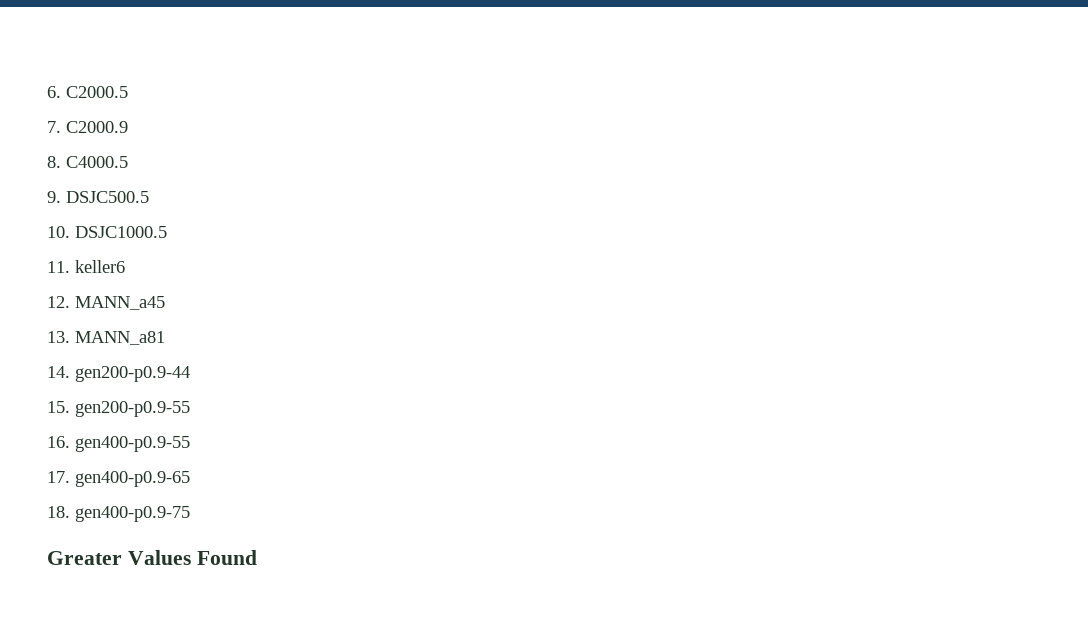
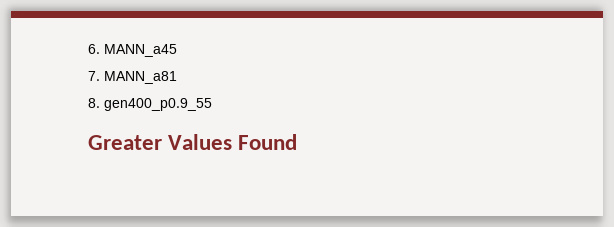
[66,86,128,98] C2000.5 -> [104,44,177,57] MANN_a45
[66,121,128,133] C2000.9 -> [104,71,177,84] MANN_a81
[66,156,128,168] [47,191,149,203] [47,226,167,238] [47,260,125,273] [47,296,165,310] [47,331,165,345] [47,366,190,382] [47,401,190,417] [47,436,190,452] [47,471,190,487] [47,506,190,522] C4000.5 // 9. DSJC500.5 // 10. DSJC1000.5 // 11. keller6 // 12. MANN_a45 // 13. MANN_a81 // 14. gen200-p0.9-44 // 15. gen200-p0.9-55 // 16. gen400-p0.9-55 // 17. gen400-p0.9-65 // 18. gen400-p0.9-75 -> [104,98,212,111] gen400_p0.9_55

